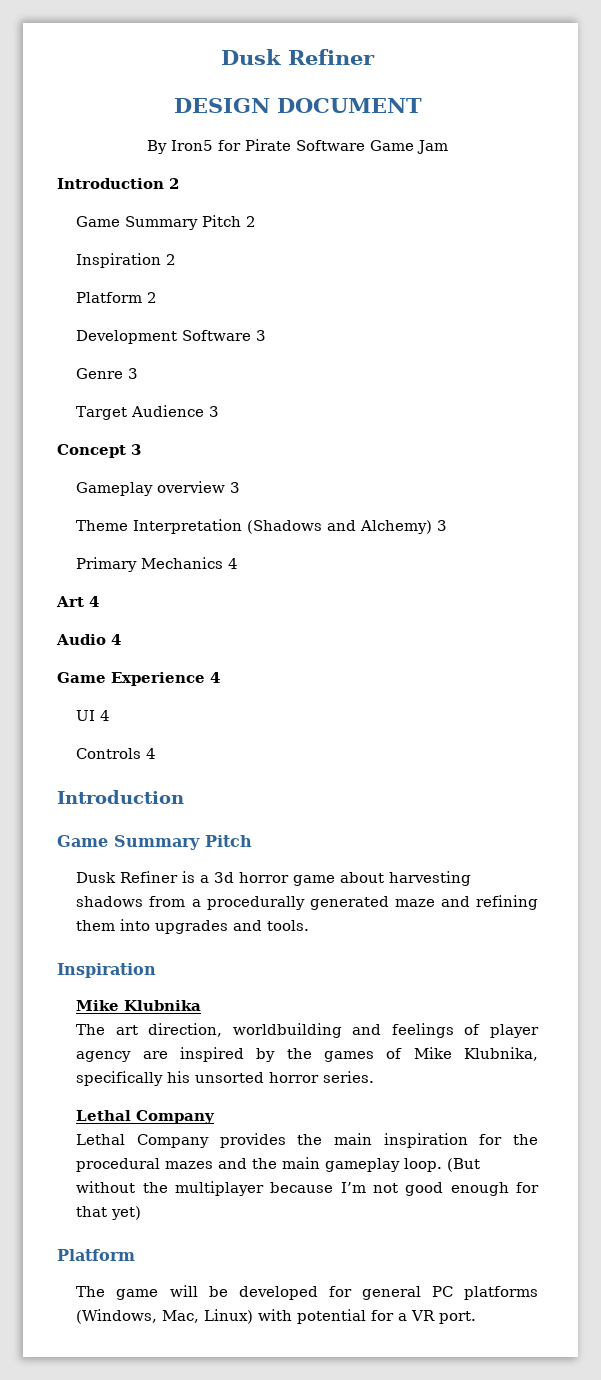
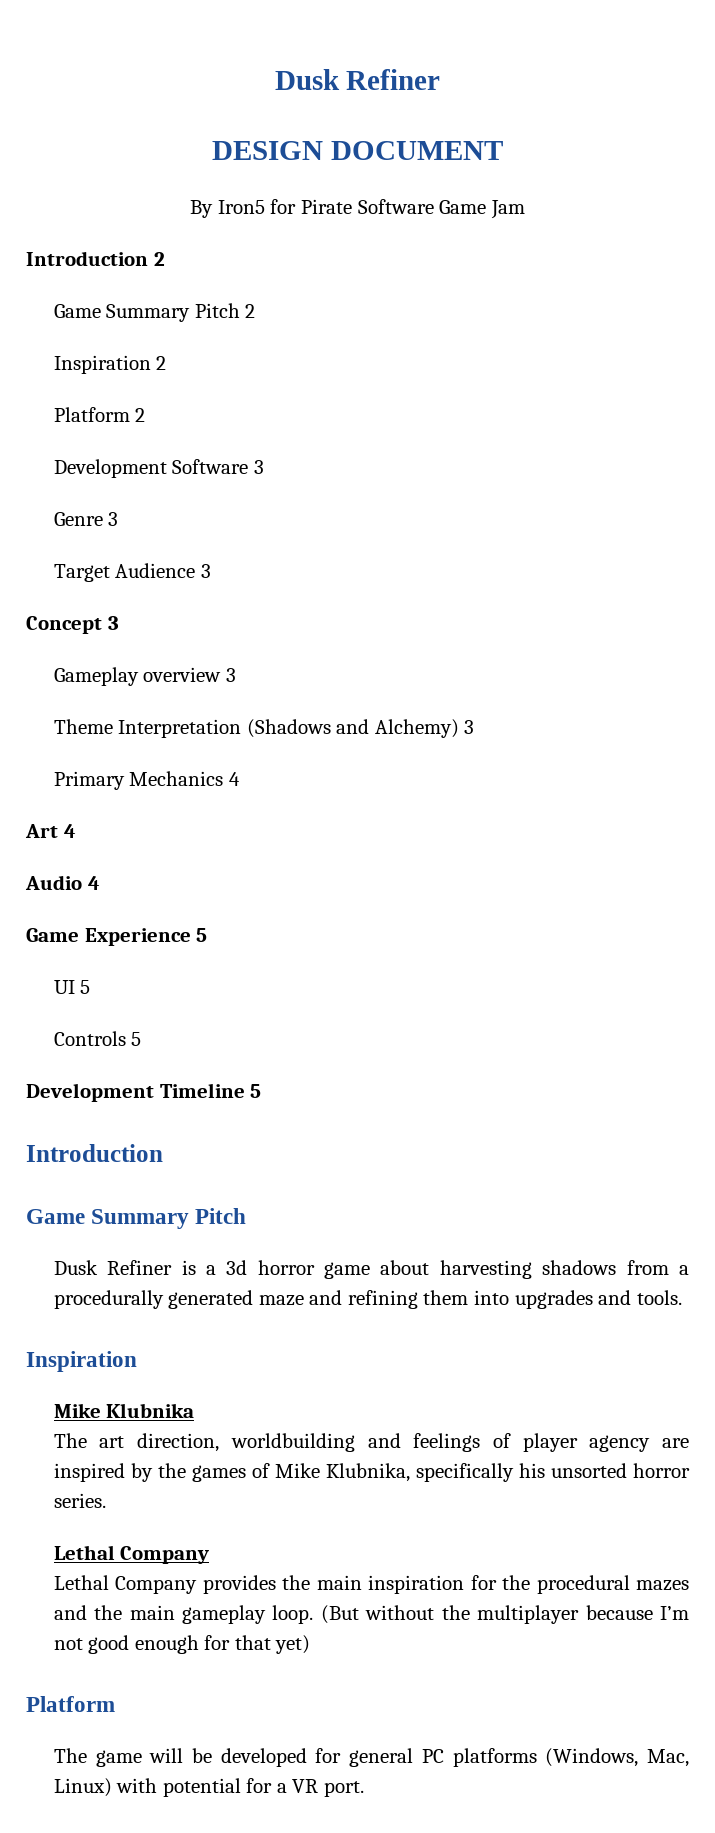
[210,672,220,683] 4 -> [196,928,208,942] 5
[100,710,111,721] 4 -> [80,980,91,994] 5
[146,748,157,759] 4 -> [131,1032,142,1046] [26,1083,262,1102] 5 // Development Timeline 5

